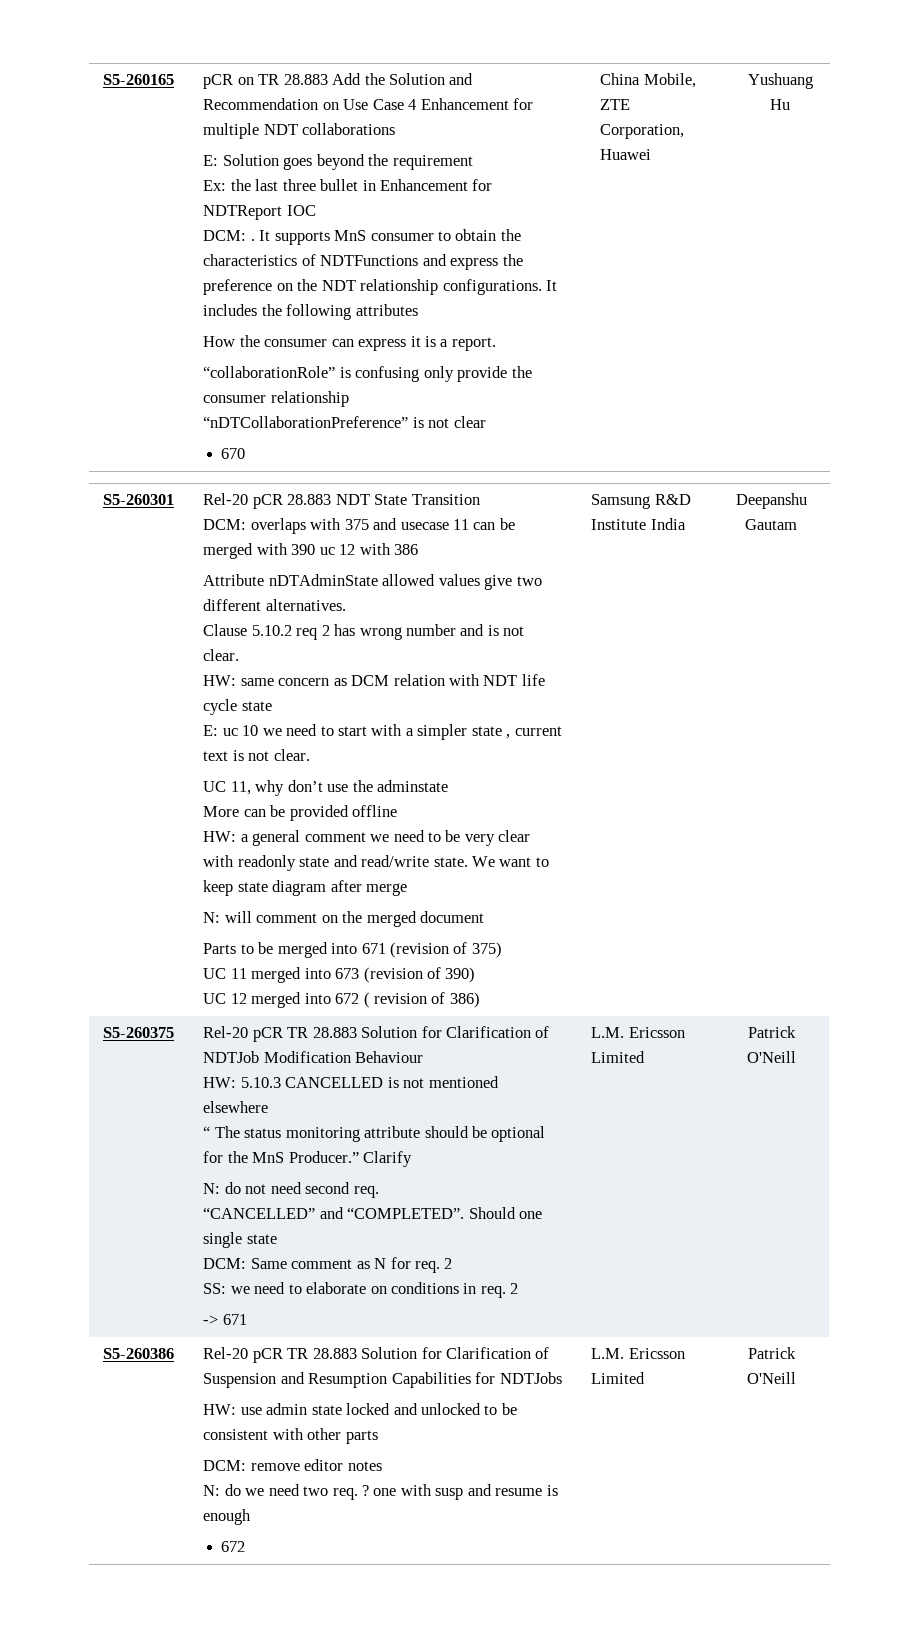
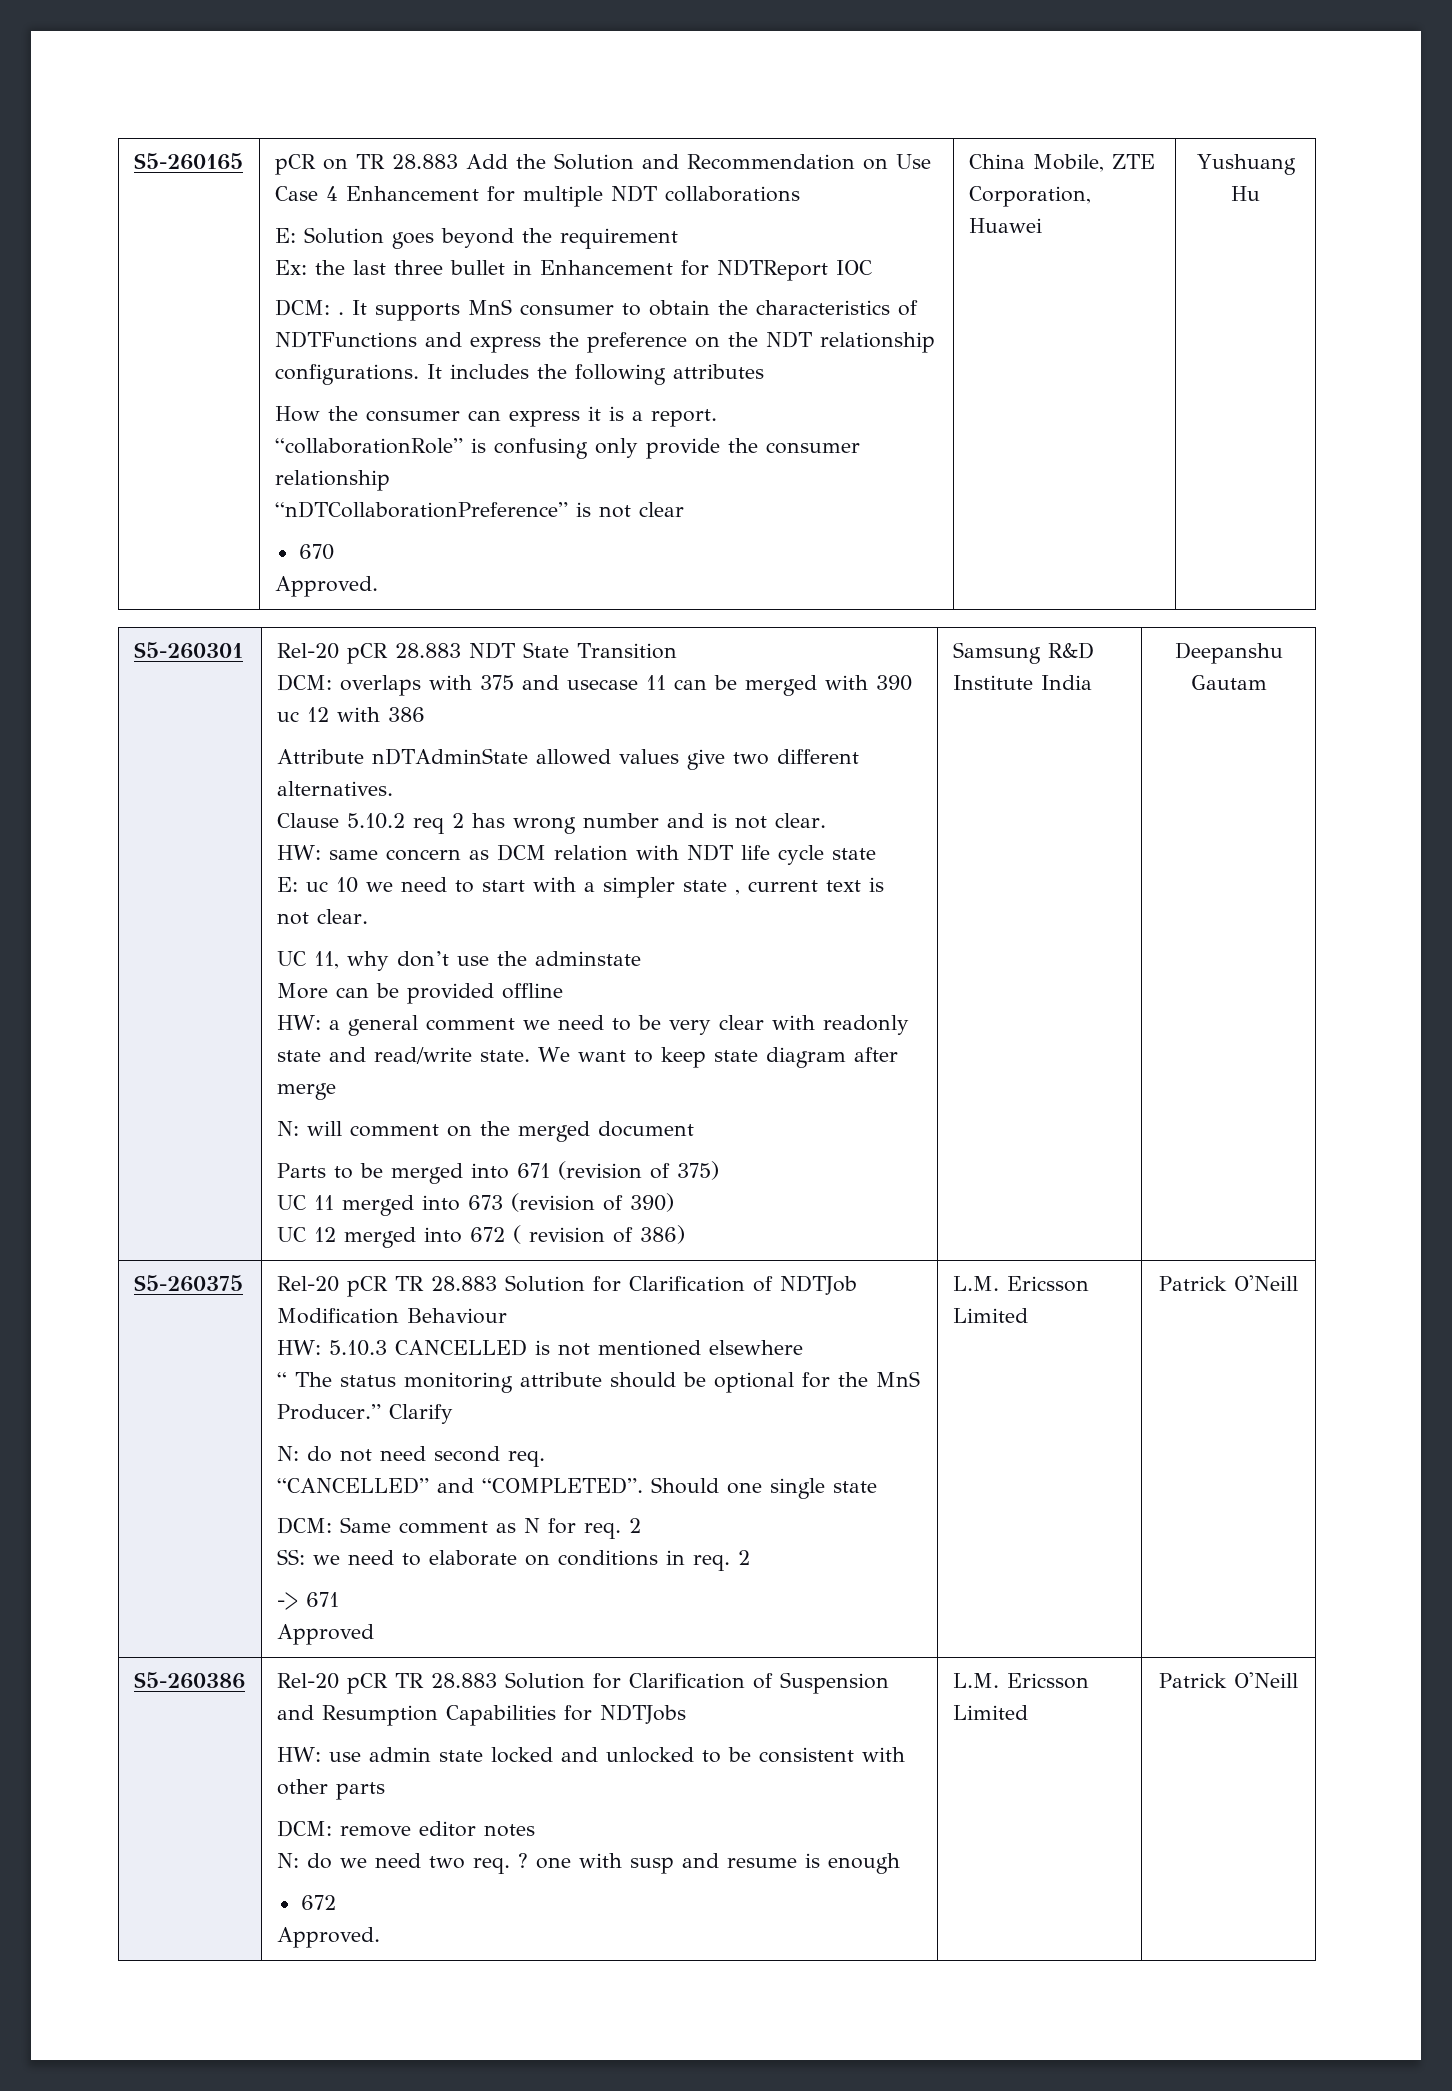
(246, 453) none -> [274,576,378,597] // Approved.
(247, 1319) none -> [276,1624,374,1645] // Approved
(246, 1546) none -> [276,1927,380,1948] // Approved.

